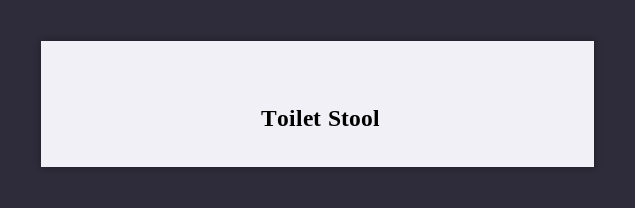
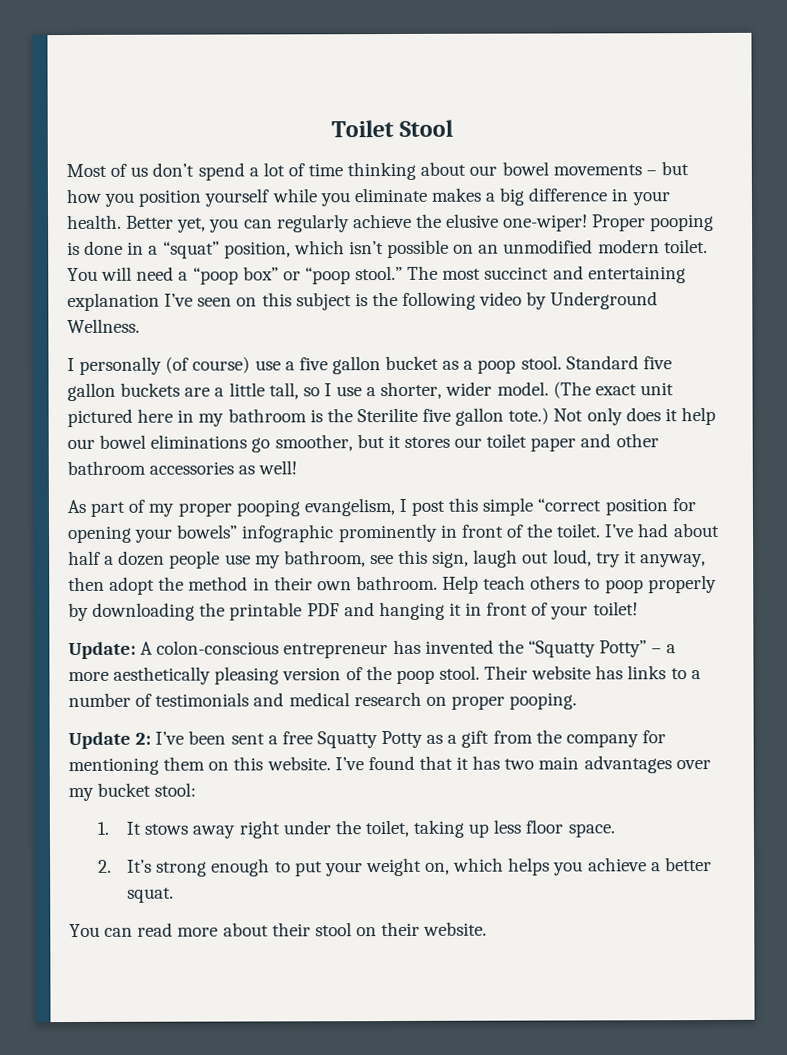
(380, 118) none -> [66,161,689,181] [66,187,670,207] [67,213,715,233] [67,239,708,259] [67,265,686,285] [67,291,659,312] [67,318,140,334] [67,355,672,375] [67,381,674,402] [67,406,716,428] [67,433,659,453] [67,460,298,476] [67,497,696,517] [67,522,720,544] [68,549,706,569] [68,574,717,595] [68,601,638,622] [68,639,677,660] [68,665,701,685] [68,691,578,710] [68,729,666,750] [68,755,711,776] [68,782,197,802] [97,819,615,839] [98,857,712,877] [127,887,175,903] [69,921,488,938] // Most of us don’t spend a lot of time thinking about our bowel movements – but how you position yourself while you eliminate makes a big difference in your health. Better yet, you can regularly achieve the elusive one-wiper! Proper pooping is done in a “squat” position, which isn’t possible on an unmodified modern toilet. You will need a “poop box” or “poop stool.” The most succinct and entertaining explanation I’ve seen on this subject is the following video by Underground Wellness. // I personally (of course) use a five gallon bucket as a poop stool. Standard five gallon buckets are a little tall, so I use a shorter, wider model. (The exact unit pictured here in my bathroom is the Sterilite five gallon tote.) Not only does it help our bowel eliminations go smoother, but it stores our toilet paper and other bathroom accessories as well! // As part of my proper pooping evangelism, I post this simple “correct position for opening your bowels” infographic prominently in front of the toilet. I’ve had about half a dozen people use my bathroom, see this sign, laugh out loud, try it anyway, then adopt the method in their own bathroom. Help teach others to poop properly by downloading the printable PDF and hanging it in front of your toilet! // Update: A colon-conscious entrepreneur has invented the “Squatty Potty” – a more aesthetically pleasing version of the poop stool. Their website has links to a number of testimonials and medical research on proper pooping. // Update 2: I’ve been sent a free Squatty Potty as a gift from the company for mentioning them on this website. I’ve found that it has two main advantages over my bucket stool: // 1. It stows away right under the toilet, taking up less floor space. // 2. It’s strong enough to put your weight on, which helps you achieve a better squat. // You can read more about their stool on their website.

